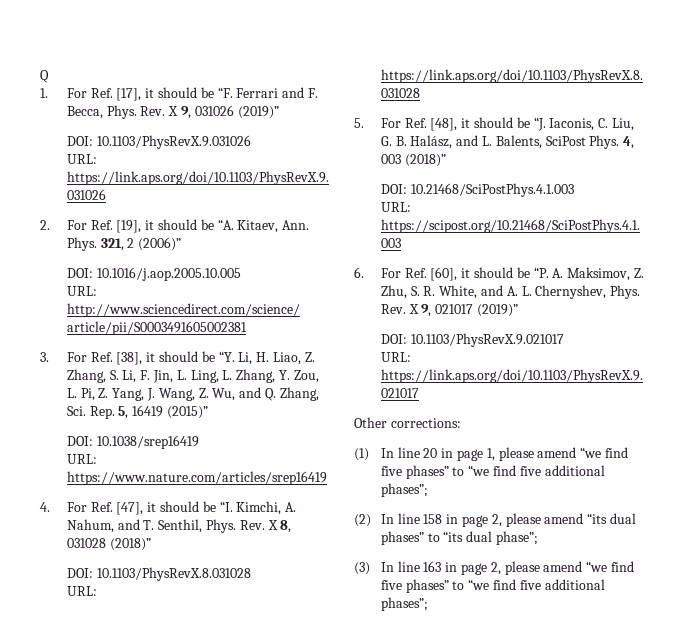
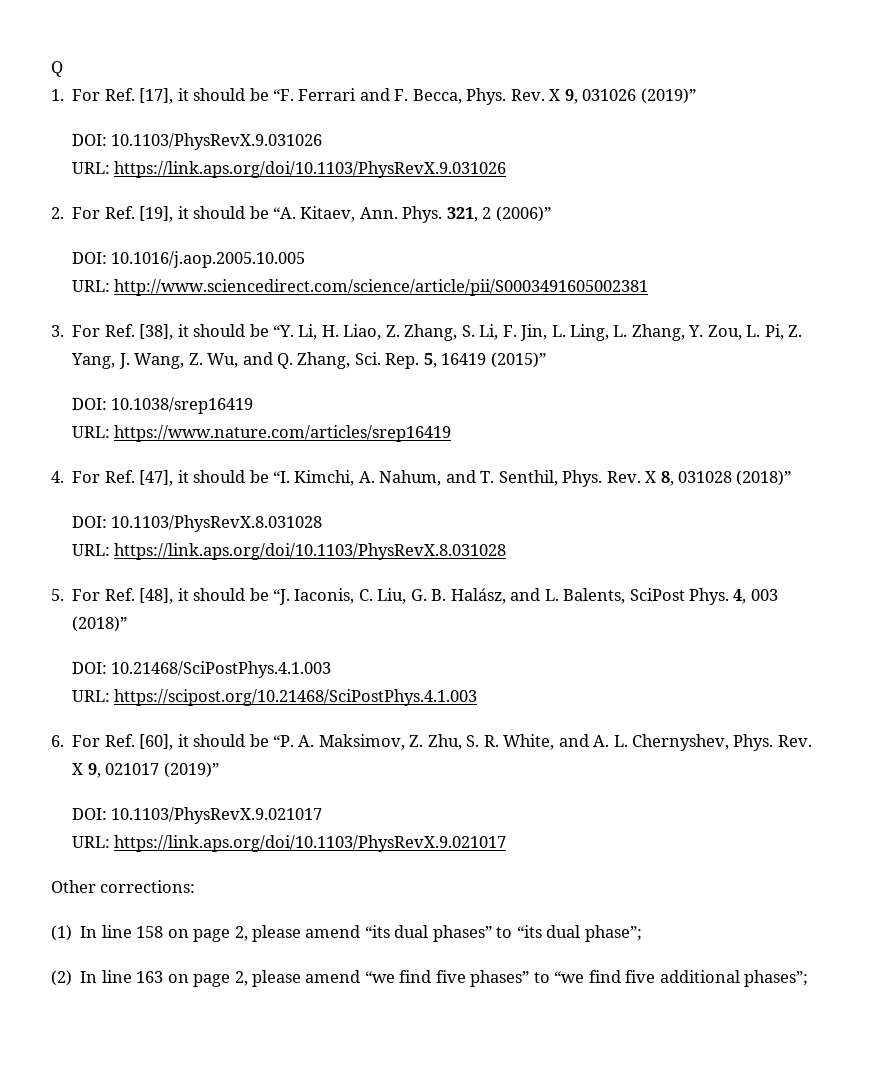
[423,447,628,461] [380,465,605,479] [380,483,428,497] [354,513,459,527] 20 in page 1, please amend “we find five phases” to “we find five additional phases”; // (2) In line 158 in -> [136,926,189,938] 158 on
[354,562,370,575] (3) -> [51,970,72,986] (2)
[445,562,458,572] in -> [167,974,189,983] on

